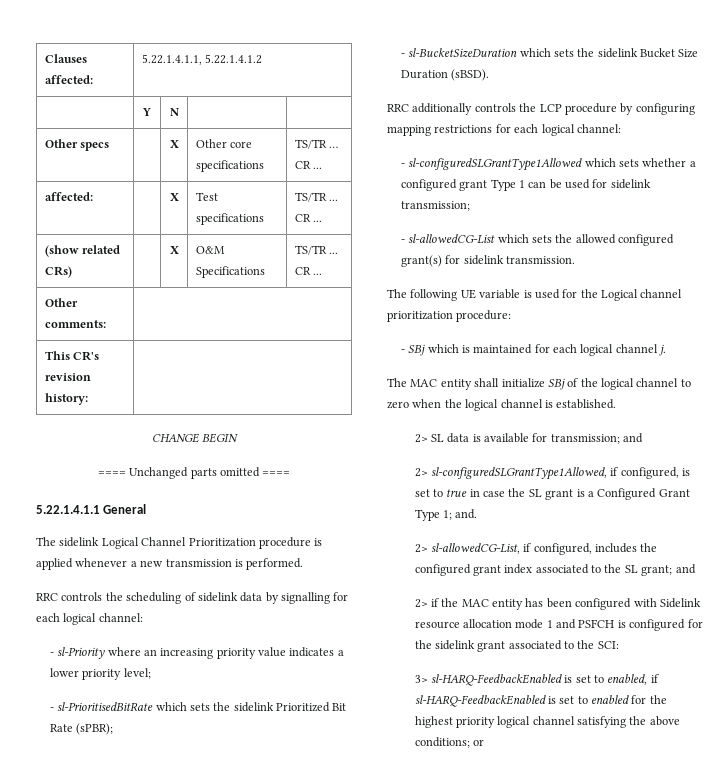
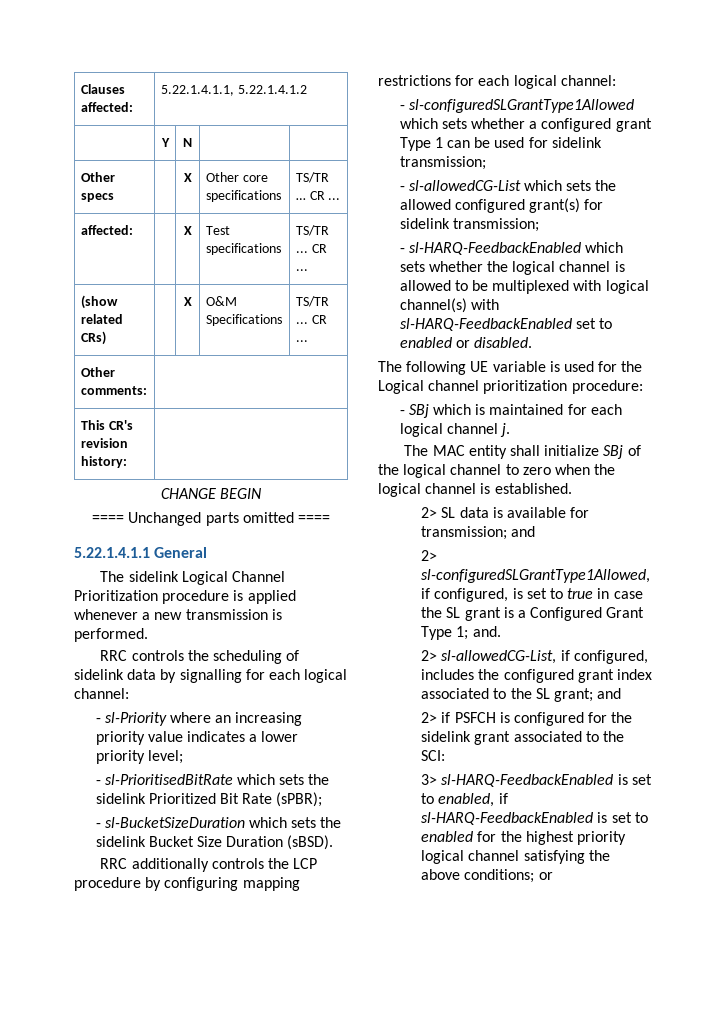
[505,256,575,264] transmission. -> [452,218,539,232] [399,242,623,255] [399,261,625,275] [399,280,649,294] [399,298,499,313] [399,318,612,331] [399,337,532,348] transmission; // - sl-HARQ-FeedbackEnabled which sets whether the logical channel is allowed to be multiplexed with logical channel(s) with sl-HARQ-FeedbackEnabled set to enabled or disabled.
[441,598,701,610] [414,619,577,629] the MAC entity has been configured with Sidelink resource allocation mode 1 and -> (451, 717) none

